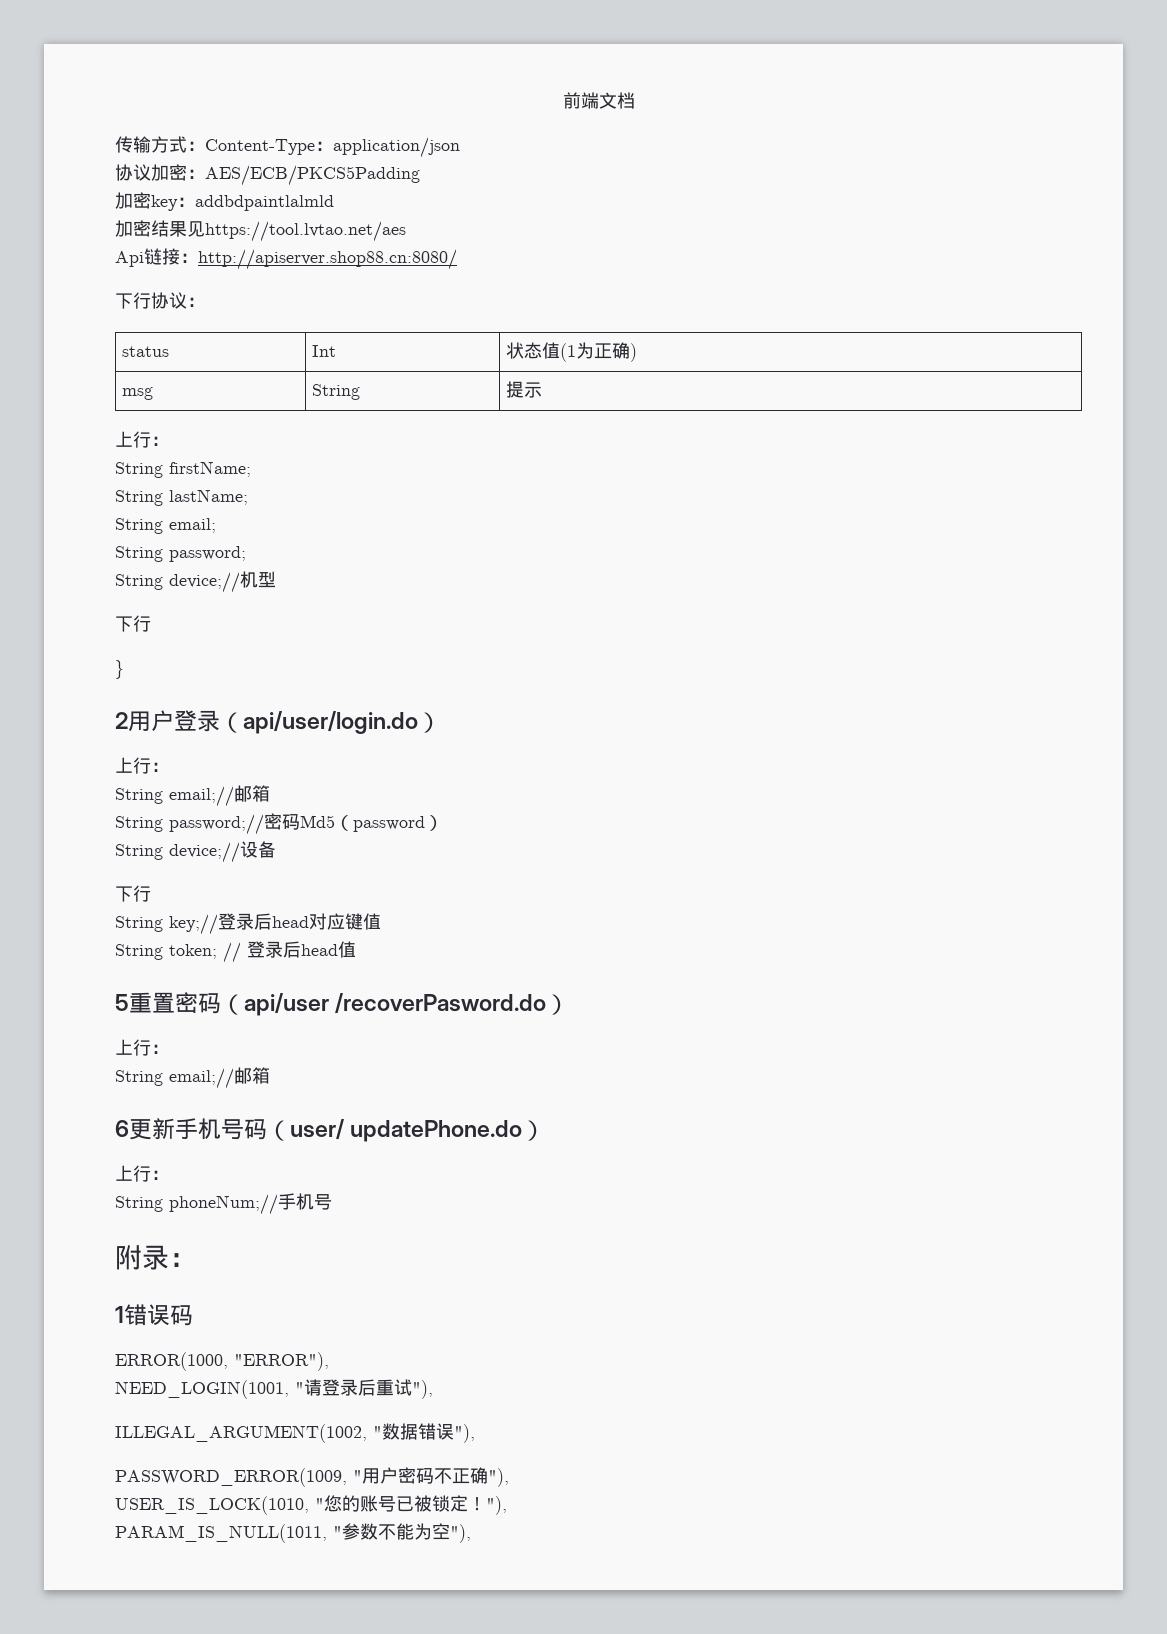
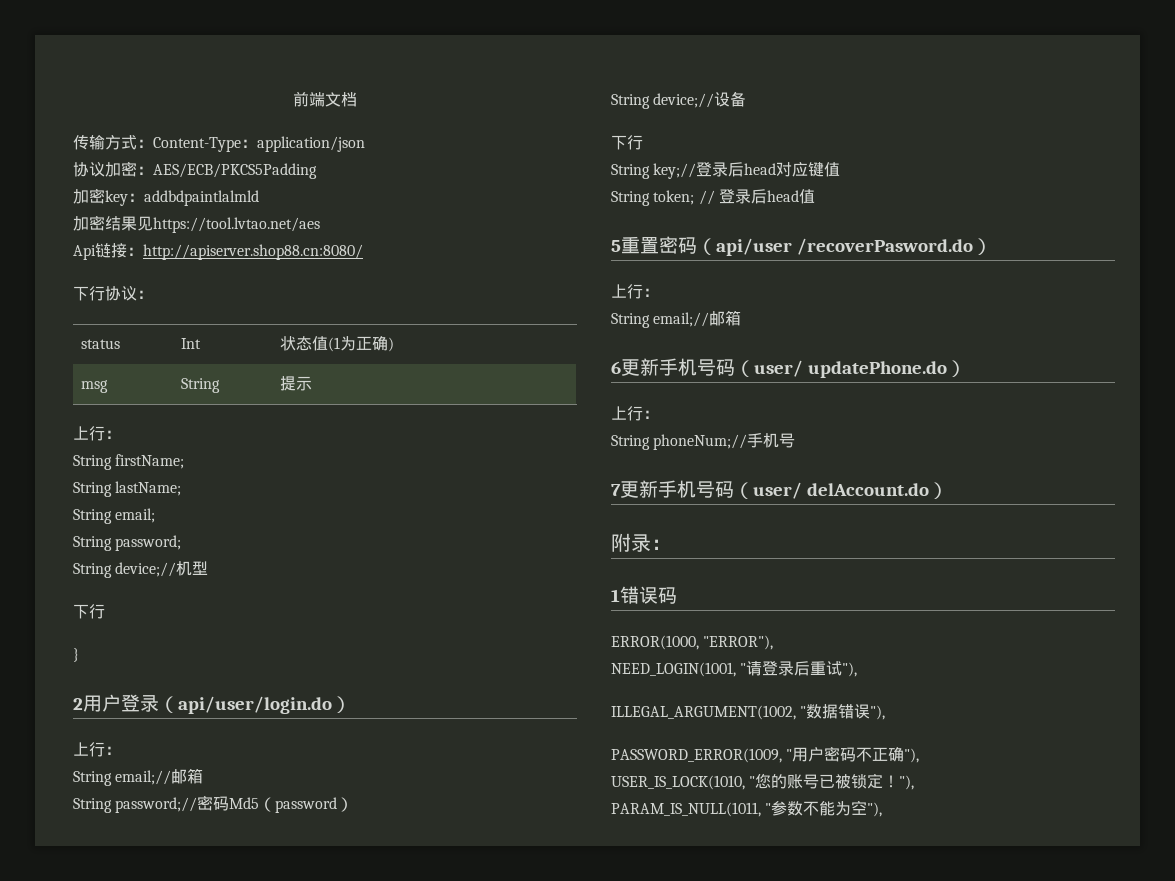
(332, 1202) none -> [611,480,948,499] // 7更新手机号码（user/ delAccount.do）

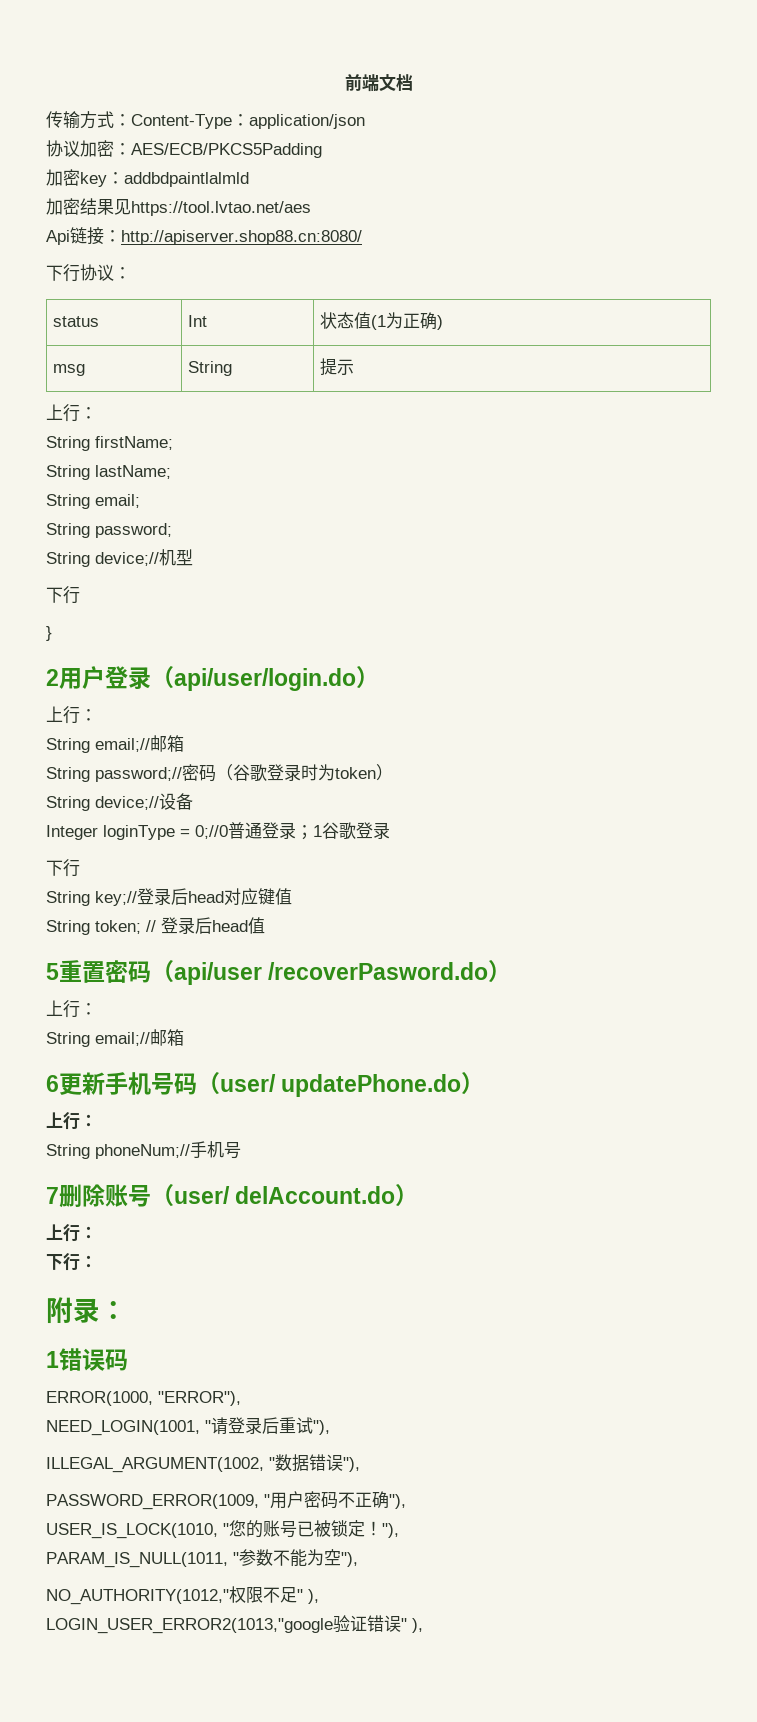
[229,797,338,813] Md5（password -> [216,764,376,782] （谷歌登录时为token
(747, 99) none -> [46,822,390,840] // Integer loginType = 0;//0普通登录；1谷歌登录
[620,480,734,498] 更新手机号码 -> [59,1184,151,1208] 删除账号
(948, 490) none -> [46,1224,97,1242] [46,1253,97,1271] // 上行： // 下行：
(883, 809) none -> [46,1586,319,1605] [46,1615,423,1634] // NO_AUTHORITY(1012,"权限不足" ), // LOGIN_USER_ERROR2(1013,"google验证错误" ),

